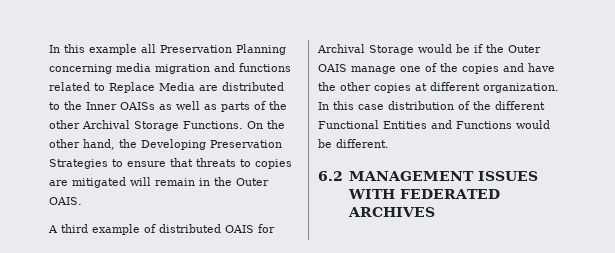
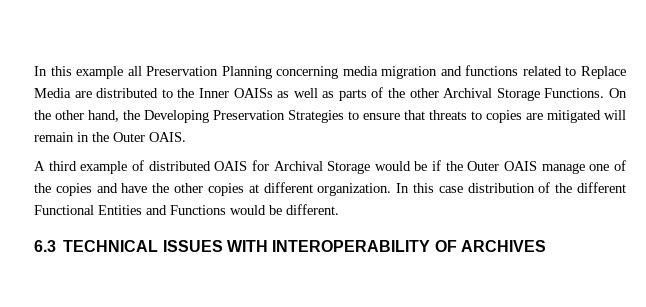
[318,171,538,181] [347,189,500,199] 6.2 MANAGEMENT ISSUES WITH FEDERATED -> [34,240,457,252] 6.3 TECHNICAL ISSUES WITH INTEROPERABILITY OF

